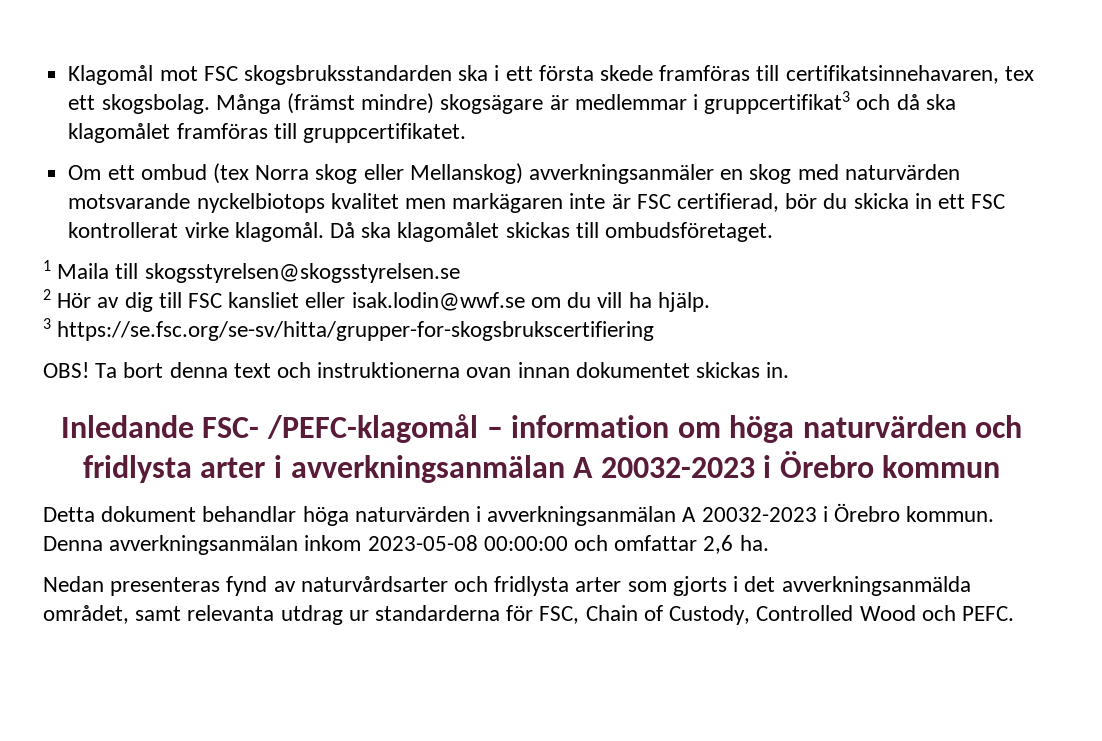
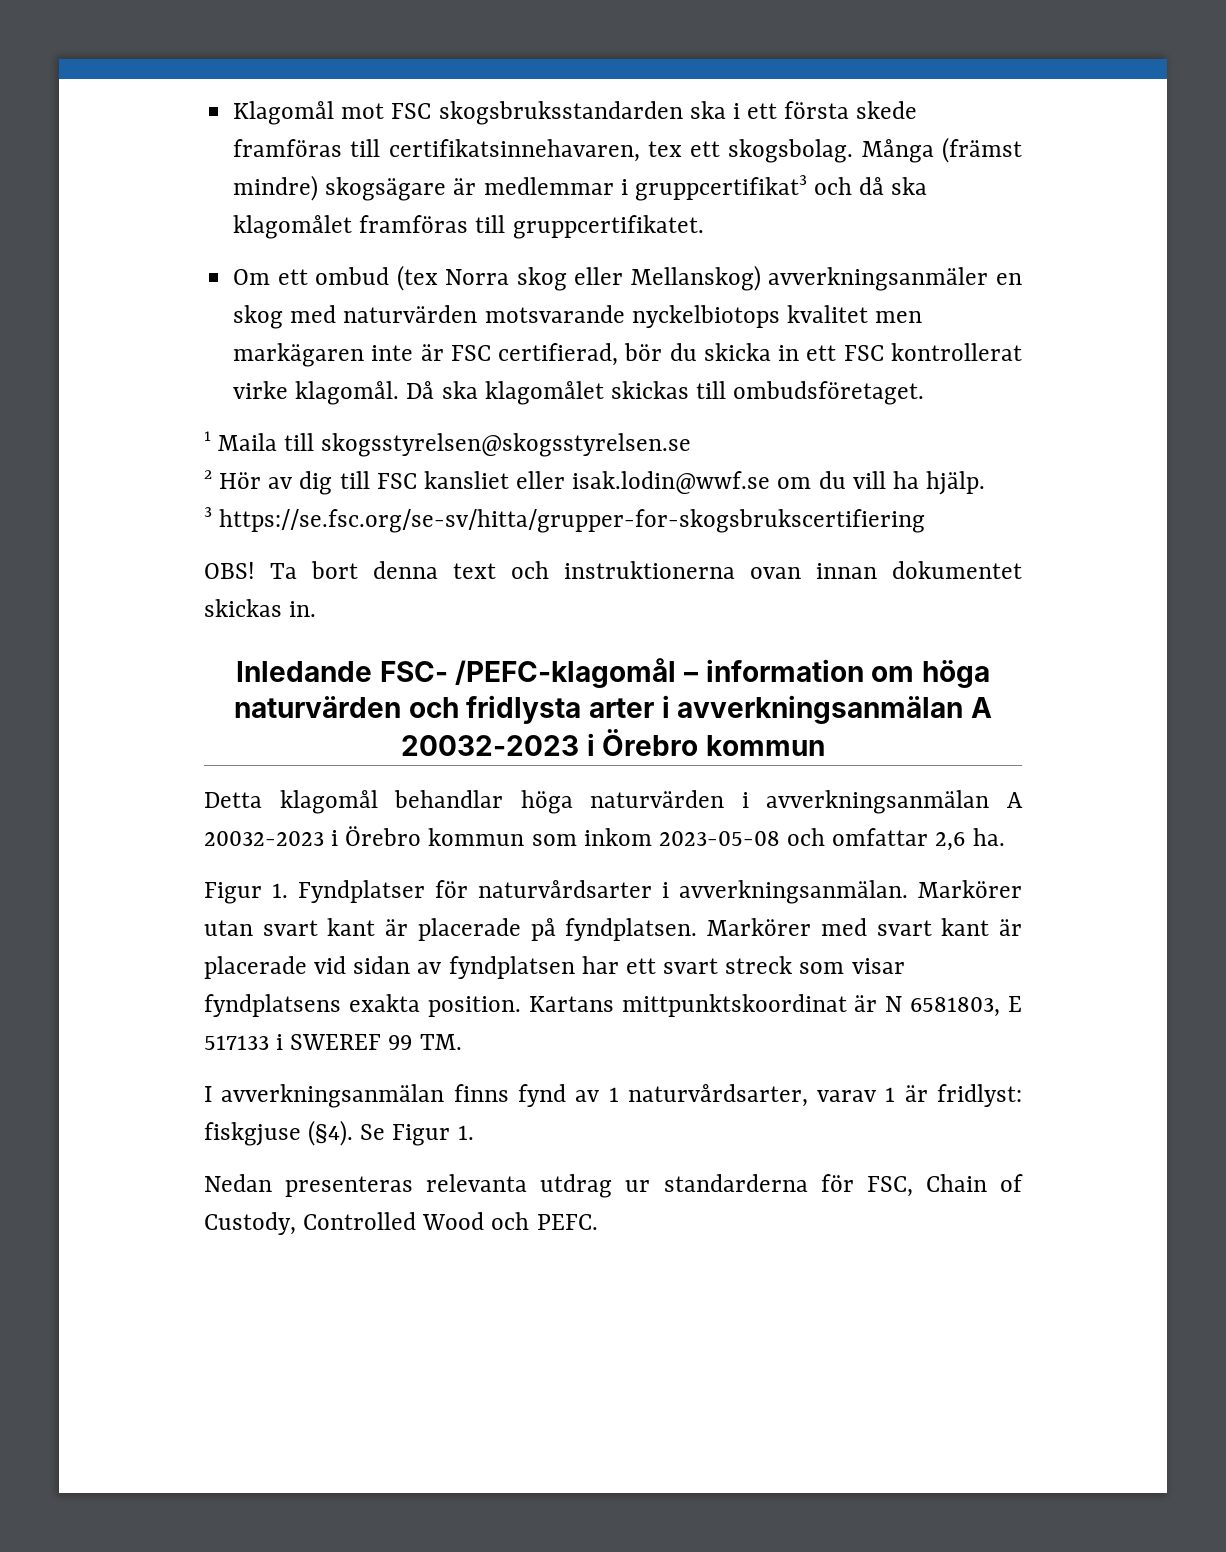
[101,506,197,522] dokument -> [279,790,378,814] klagomål
[906,506,995,522] [43,535,299,555] kommun. Denna avverkningsanmälan -> [428,828,577,846] kommun som
[483,536,568,551] 00:00:00 -> (780, 838) none
[43,576,971,596] [43,605,182,624] Nedan presenteras fynd av naturvårdsarter och fridlysta arter som gjorts i det avverkningsanmälda området, samt -> [204,880,1022,904] [204,918,1023,941] [204,956,905,979] [204,994,1022,1017] [204,1034,462,1050] [204,1084,1022,1108] [204,1120,474,1146] [204,1174,414,1197] Figur 1. Fyndplatser för naturvårdsarter i avverkningsanmälan. Markörer utan svart kant är placerade på fyndplatsen. Markörer med svart kant är placerade vid sidan av fyndplatsen har ett svart streck som visar fyndplatsens exakta position. Kartans mittpunktskoordinat är N 6581803, E 517133 i SWEREF 99 TM. // I avverkningsanmälan finns fynd av 1 naturvårdsarter, varav 1 är fridlyst: fiskgjuse (§4). Se Figur 1. // Nedan presenteras

